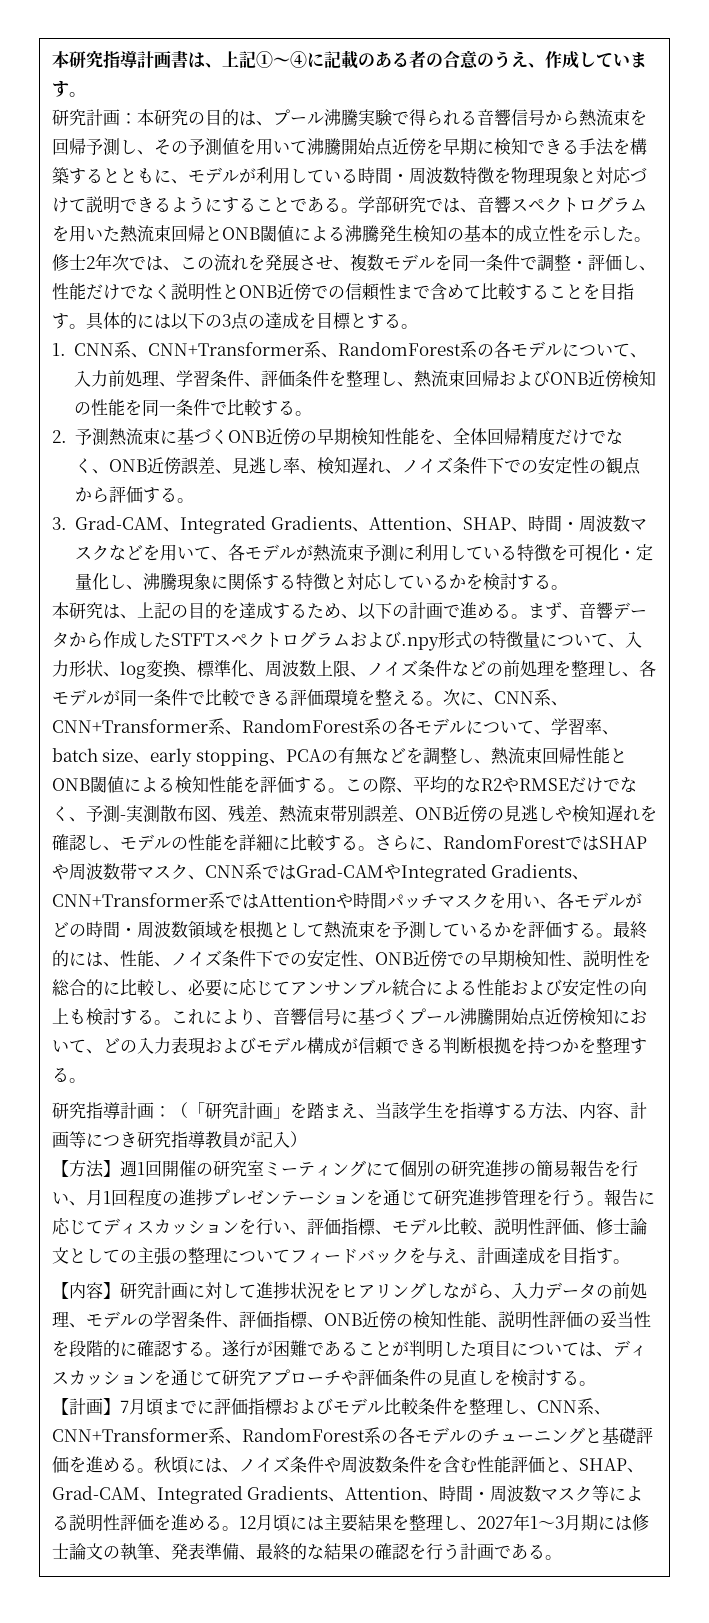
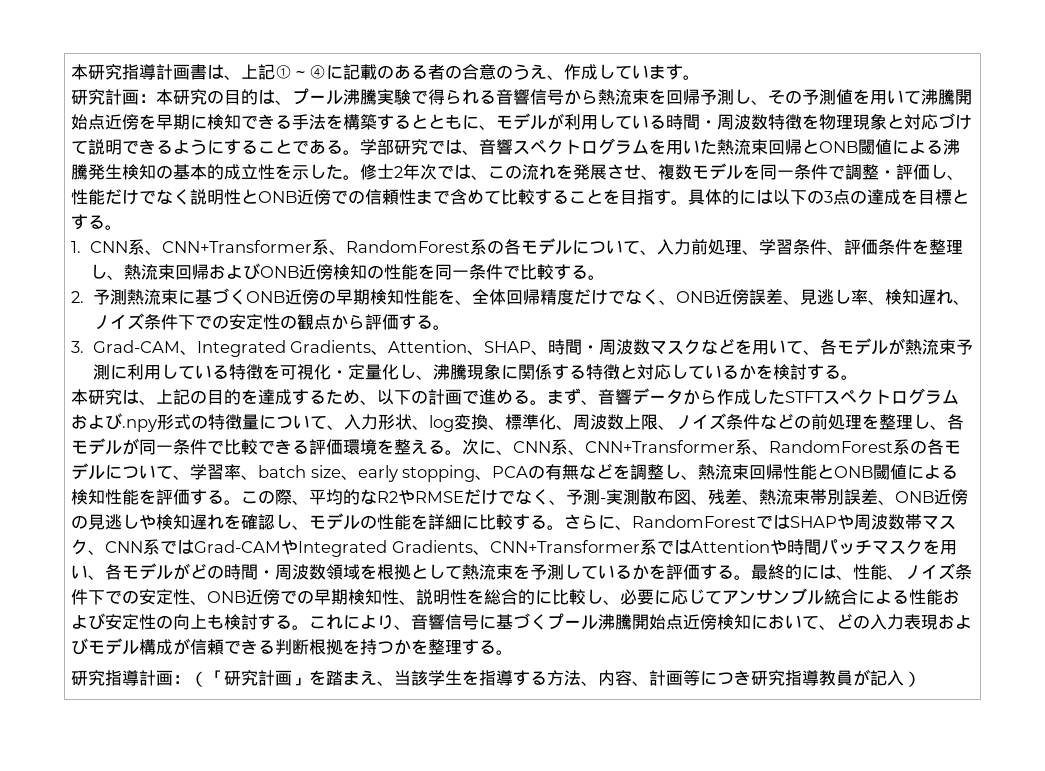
[51,1159,638,1178] [51,1188,655,1206] [51,1218,647,1236] [51,1247,630,1265] [51,1281,647,1299] [51,1311,651,1329] [51,1340,647,1358] [51,1369,596,1386] [51,1398,611,1416] [51,1427,653,1444] [51,1456,644,1474] [51,1485,644,1504] [51,1513,649,1532] [51,1543,562,1561] // 【方法】週1回開催の研究室ミーティングにて個別の研究進捗の簡易報告を行い、月1回程度の進捗プレゼンテーションを通じて研究進捗管理を行う。報告に応じてディスカッションを行い、評価指標、モデル比較、説明性評価、修士論文としての主張の整理についてフィードバックを与え、計画達成を目指す。 // 【内容】研究計画に対して進捗状況をヒアリングしながら、入力データの前処理、モデルの学習条件、評価指標、ONB近傍の検知性能、説明性評価の妥当性を段階的に確認する。遂行が困難であることが判明した項目については、ディスカッションを通じて研究アプローチや評価条件の見直しを検討する。 // 【計画】7月頃までに評価指標およびモデル比較条件を整理し、CNN系、CNN+Transformer系、RandomForest系の各モデルのチューニングと基礎評価を進める。秋頃には、ノイズ条件や周波数条件を含む性能評価と、SHAP、Grad-CAM、Integrated Gradients、Attention、時間・周波数マスク等による説明性評価を進める。12月頃には主要結果を整理し、2027年1～3月期には修士論文の執筆、発表準備、最終的な結果の確認を行う計画である。 -> (922, 679) none

